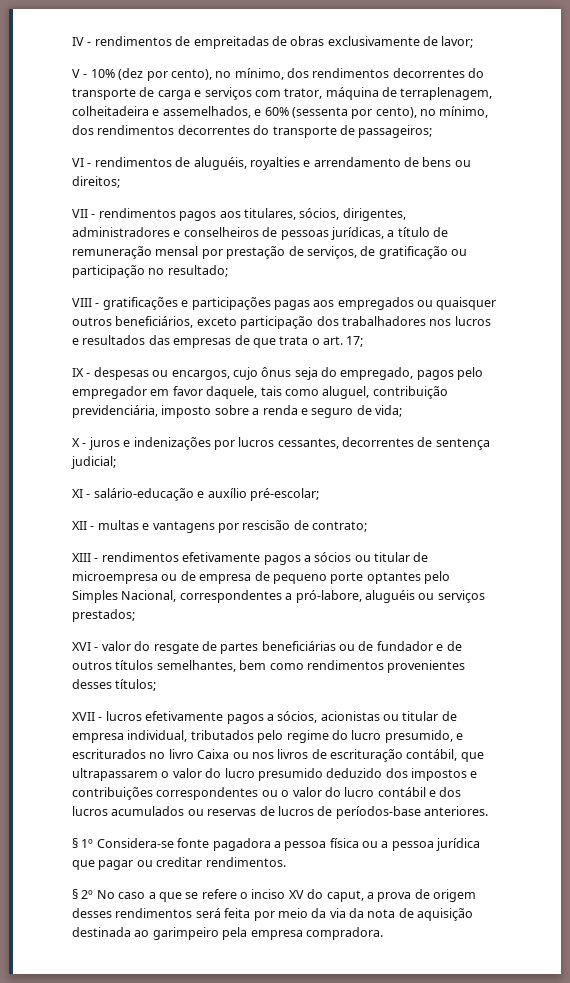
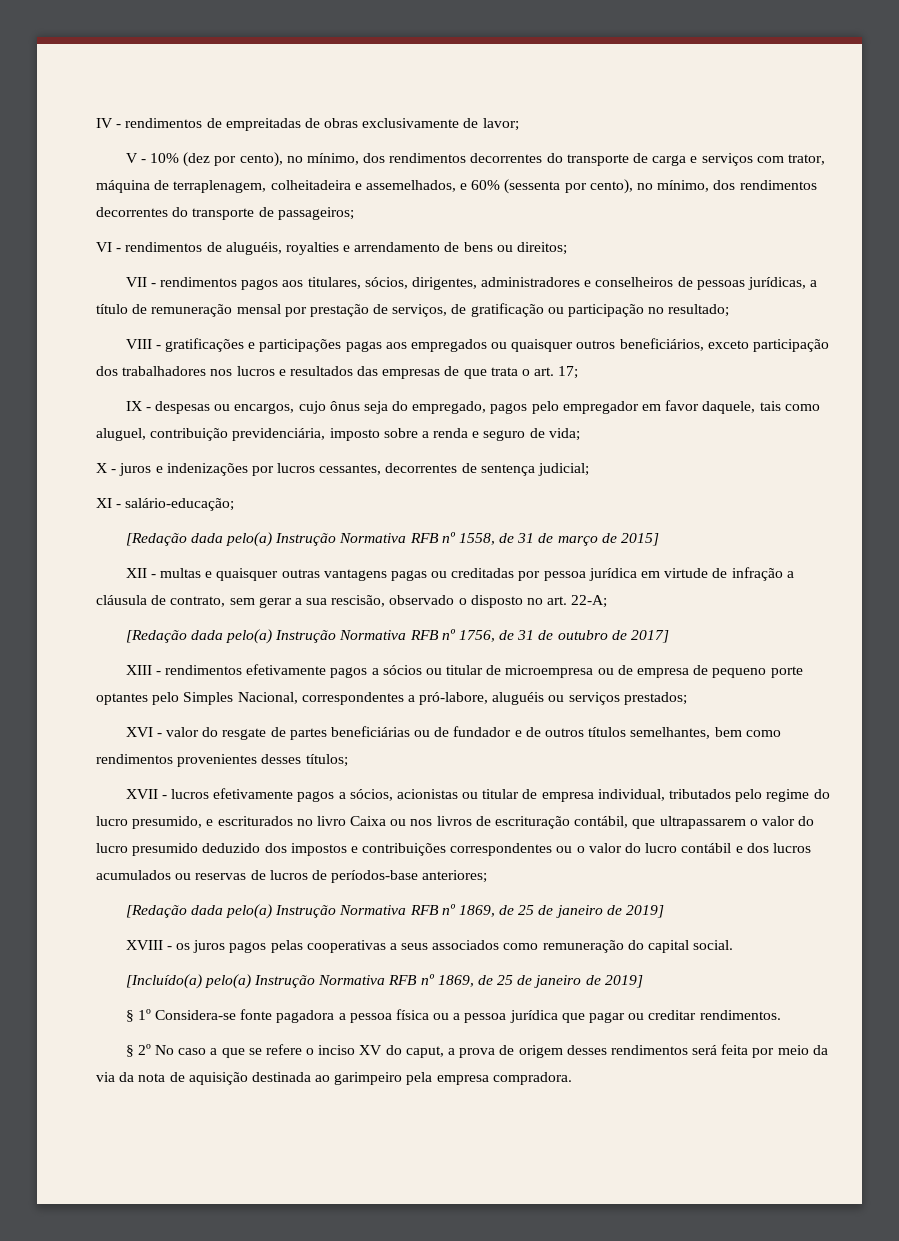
[93,488,319,501] [72,520,367,533] salário-educação e auxílio pré-escolar; // XII - multas e vantagens por rescisão de contrato; -> [125,498,235,511] [125,532,660,547] [125,567,794,581] [96,595,608,608] [125,629,670,644] salário-educação; // [Redação dada pelo(a) Instrução Normativa RFB nº 1558, de 31 de março de 2015] // XII - multas e quaisquer outras vantagens pagas ou creditadas por pessoa jurídica em virtude de infração a cláusula de contrato, sem gerar a sua rescisão, observado o disposto no art. 22-A; // [Redação dada pelo(a) Instrução Normativa RFB nº 1756, de 31 de outubro de 2017]
[424,806,488,816] anteriores. -> [422,870,488,883] [125,904,665,919] [125,940,734,953] [125,974,643,989] anteriores; // [Redação dada pelo(a) Instrução Normativa RFB nº 1869, de 25 de janeiro de 2019] // XVIII - os juros pagos pelas cooperativas a seus associados como remuneração do capital social. // [Incluído(a) pelo(a) Instrução Normativa RFB nº 1869, de 25 de janeiro de 2019]

